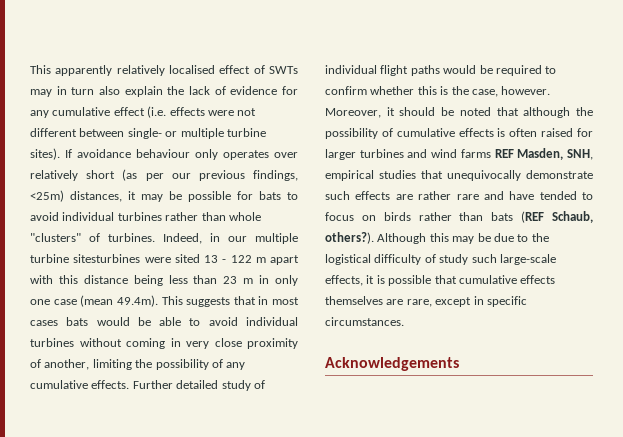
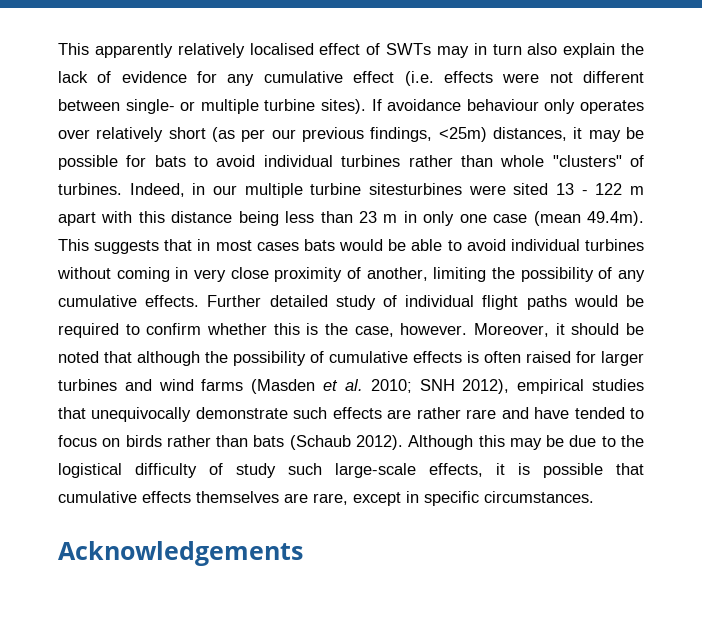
[494,148,593,160] REF Masden, SNH, -> [251,379,510,394] (Masden et al. 2010; SNH 2012),
[521,211,593,223] [325,232,374,244] (REF Schaub, others?). -> [289,435,403,450] (Schaub 2012).

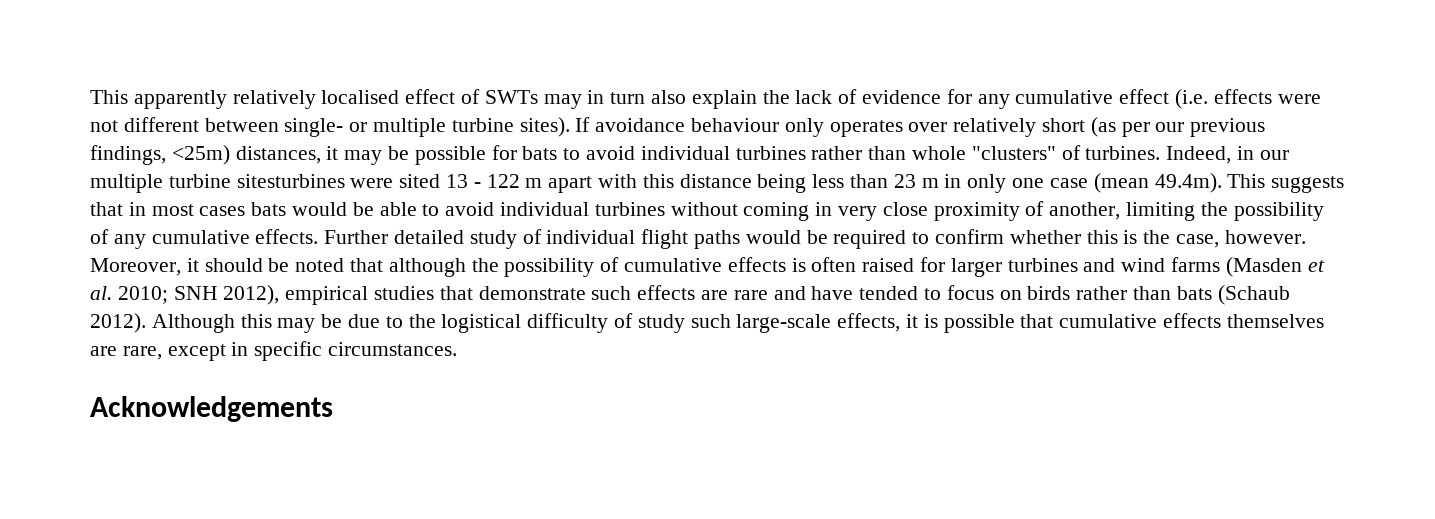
[91,407,192,422] unequivocally -> (473, 293) none
[416,407,461,419] rather -> (729, 295) none

